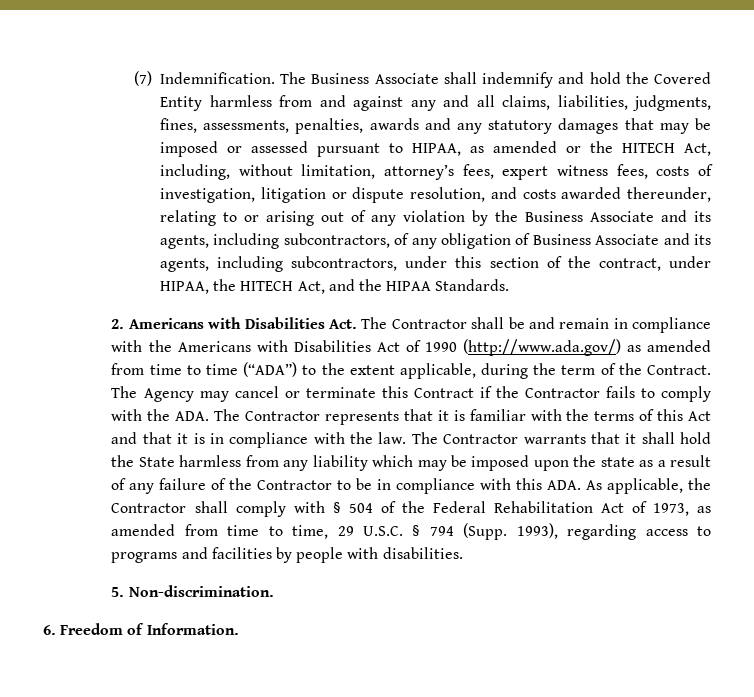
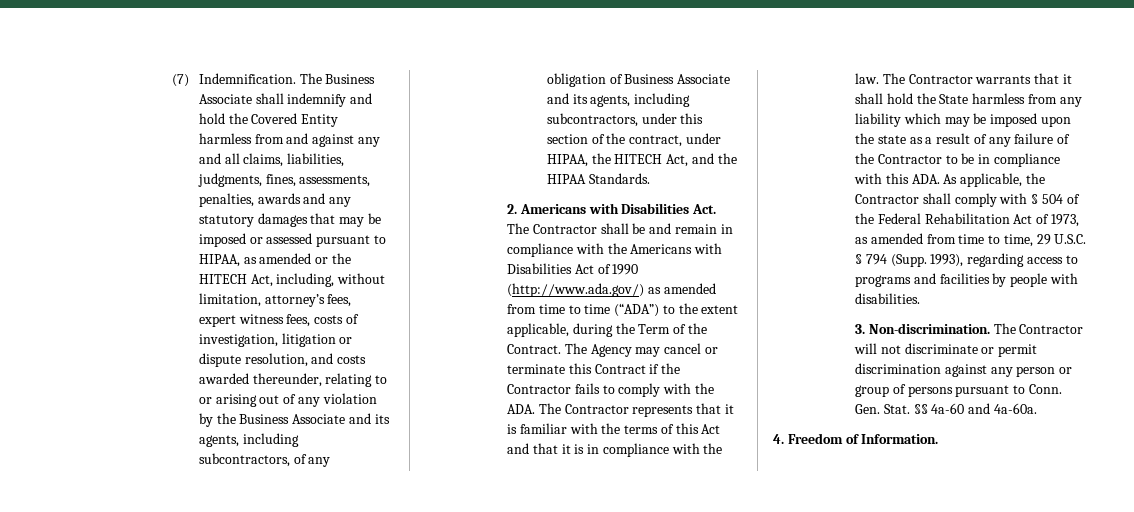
[561,365,596,375] term -> [638,324,671,334] Term
[111,587,125,597] 5. -> [855,324,866,334] 3.
[43,625,56,635] // 6. -> [993,323,1084,334] [854,343,1038,357] [855,363,1073,377] [855,384,1062,397] [855,403,1037,414] [773,434,784,444] The Contractor will not discriminate or permit discrimination against any person or group of persons pursuant to Conn. Gen. Stat. §§ 4a-60 and 4a-60a. // 4.

